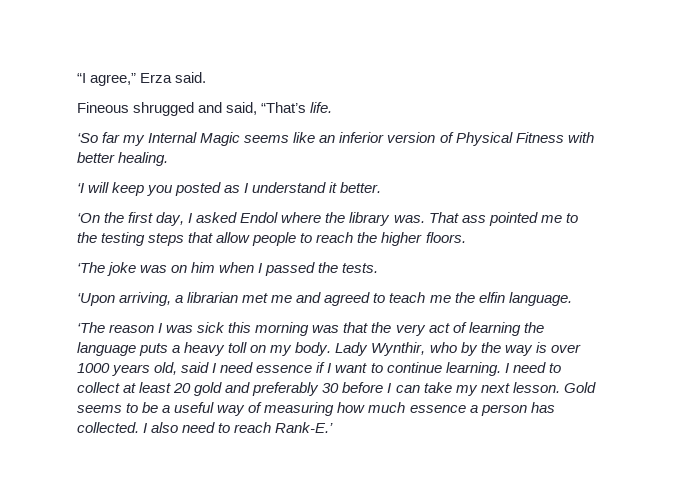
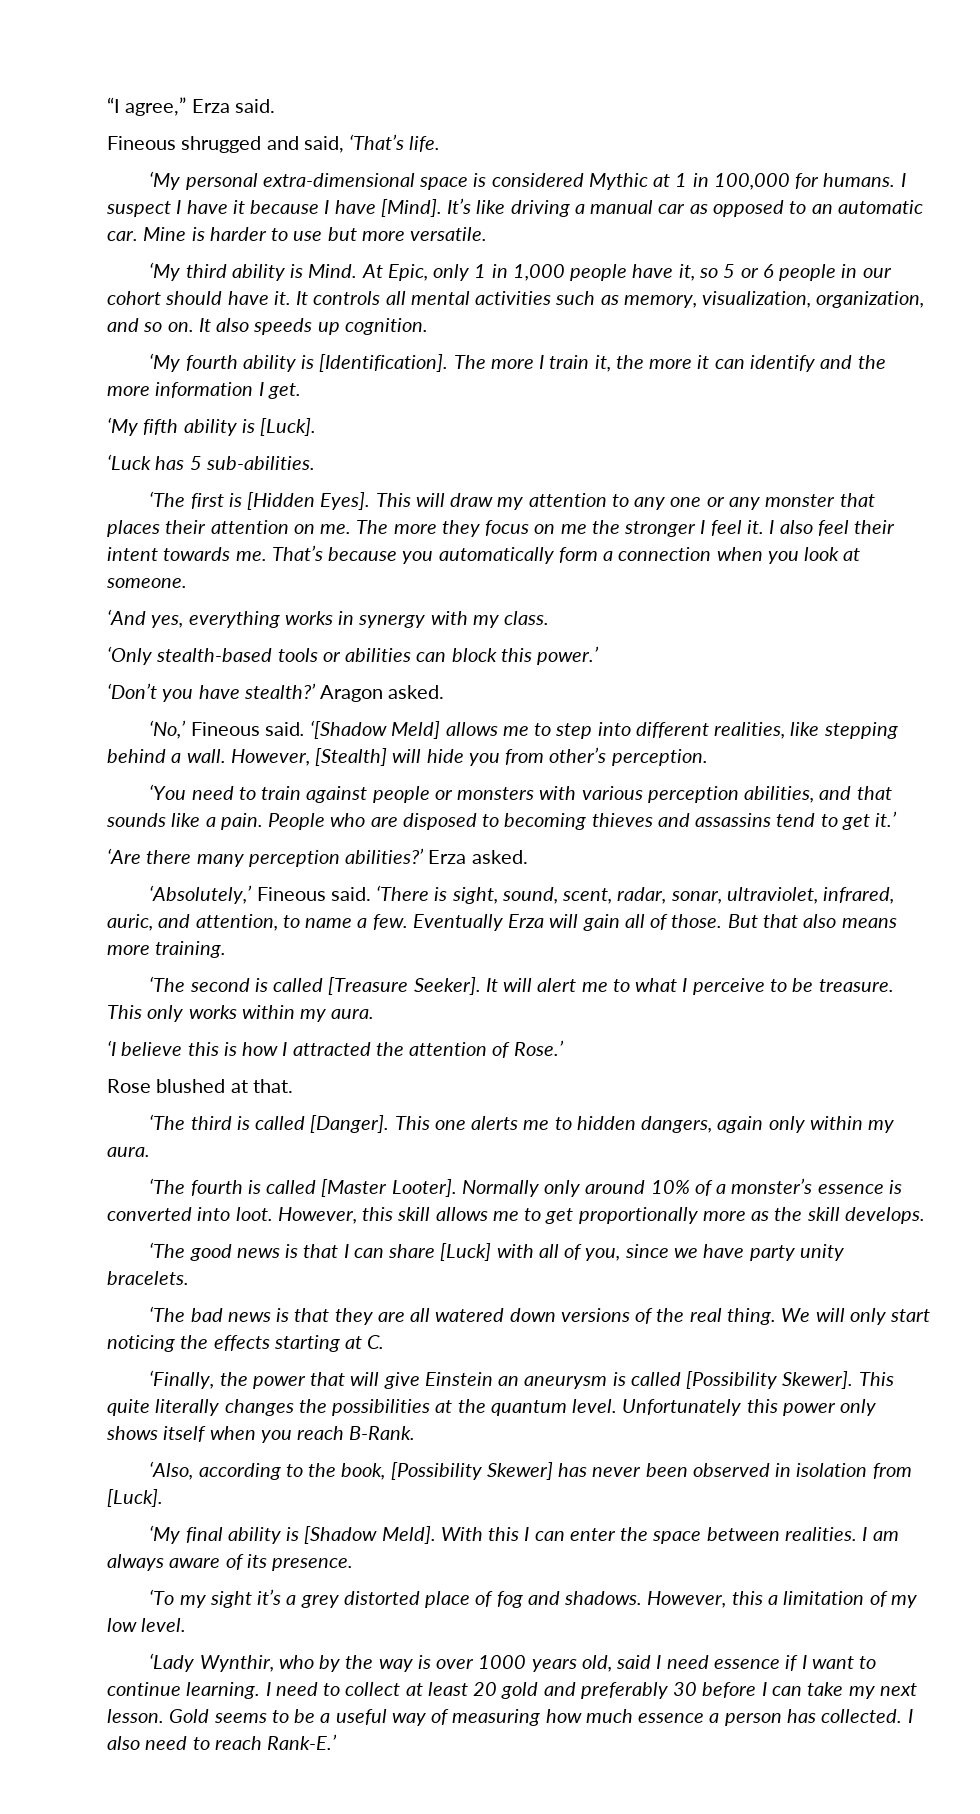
[261,102,307,113] “That’s -> [349,134,405,150] ‘That’s
[77,132,594,146] [77,152,169,166] [77,182,382,196] [77,212,578,226] [77,232,466,246] [77,262,379,276] [77,292,572,306] [77,322,544,336] [77,342,369,356] ‘So far my Internal Magic seems like an inferior version of Physical Fitness with better healing. // ‘I will keep you posted as I understand it better. // ‘On the first day, I asked Endol where the library was. That ass pointed me to the testing steps that allow people to reach the higher floors. // ‘The joke was on him when I passed the tests. // ‘Upon arriving, a librarian met me and agreed to teach me the elfin language. // ‘The reason I was sick this morning was that the very act of learning the language puts a heavy toll on my body. Lady -> [149,171,906,190] [106,198,923,217] [107,227,488,241] [149,262,892,281] [107,291,925,308] [107,318,428,335] [149,353,886,372] [107,382,301,399] [107,417,317,436] [107,454,315,470] [149,491,875,510] [107,520,896,537] [107,545,861,564] [106,578,187,588] [107,609,550,628] [107,646,600,665] [107,683,445,702] [149,720,898,739] [107,747,708,766] [149,784,892,803] [106,811,898,830] [107,848,528,867] [149,885,895,904] [107,914,897,931] [107,941,227,958] [149,976,894,995] [107,1005,375,1022] [107,1040,564,1058] [107,1079,293,1093] [149,1114,895,1133] [107,1146,150,1157] [149,1178,903,1197] [107,1207,925,1224] [149,1242,844,1261] [107,1271,189,1285] [149,1306,931,1325] [107,1335,385,1352] [149,1370,894,1389] [107,1399,877,1416] [106,1426,416,1443] [149,1461,912,1480] [107,1489,163,1507] [149,1525,899,1544] [107,1554,354,1571] [149,1589,917,1608] [107,1618,187,1632] [149,1653,195,1672] ‘My personal extra-dimensional space is considered Mythic at 1 in 100,000 for humans. I suspect I have it because I have [Mind]. It’s like driving a manual car as opposed to an automatic car. Mine is harder to use but more versatile. // ‘My third ability is Mind. At Epic, only 1 in 1,000 people have it, so 5 or 6 people in our cohort should have it. It controls all mental activities such as memory, visualization, organization, and so on. It also speeds up cognition. // ‘My fourth ability is [Identification]. The more I train it, the more it can identify and the more information I get. // ‘My fifth ability is [Luck]. // ‘Luck has 5 sub-abilities. // ‘The first is [Hidden Eyes]. This will draw my attention to any one or any monster that places their attention on me. The more they focus on me the stronger I feel it. I also feel their intent towards me. That’s because you automatically form a connection when you look at someone. // ‘And yes, everything works in synergy with my class. // ‘Only stealth-based tools or abilities can block this power.’ // ‘Don’t you have stealth?’ Aragon asked. // ‘No,’ Fineous said. ‘[Shadow Meld] allows me to step into different realities, like stepping behind a wall. However, [Stealth] will hide you from other’s perception. // ‘You need to train against people or monsters with various perception abilities, and that sounds like a pain. People who are disposed to becoming thieves and assassins tend to get it.’ // ‘Are there many perception abilities?’ Erza asked. // ‘Absolutely,’ Fineous said. ‘There is sight, sound, scent, radar, sonar, ultraviolet, infrared, auric, and attention, to name a few. Eventually Erza will gain all of those. But that also means more training. // ‘The second is called [Treasure Seeker]. It will alert me to what I perceive to be treasure. This only works within my aura. // ‘I believe this is how I attracted the attention of Rose.’ // Rose blushed at that. // ‘The third is called [Danger]. This one alerts me to hidden dangers, again only within my aura. // ‘The fourth is called [Master Looter]. Normally only around 10% of a monster’s essence is converted into loot. However, this skill allows me to get proportionally more as the skill develops. // ‘The good news is that I can share [Luck] with all of you, since we have party unity bracelets. // ‘The bad news is that they are all watered down versions of the real thing. We will only start noticing the effects starting at C. // ‘Finally, the power that will give Einstein an aneurysm is called [Possibility Skewer]. This quite literally changes the possibilities at the quantum level. Unfortunately this power only shows itself when you reach B-Rank. // ‘Also, according to the book, [Possibility Skewer] has never been observed in isolation from [Luck]. // ‘My final ability is [Shadow Meld]. With this I can enter the space between realities. I am always aware of its presence. // ‘To my sight it’s a grey distorted place of fog and shadows. However, this a limitation of my low level. // ‘Lady

